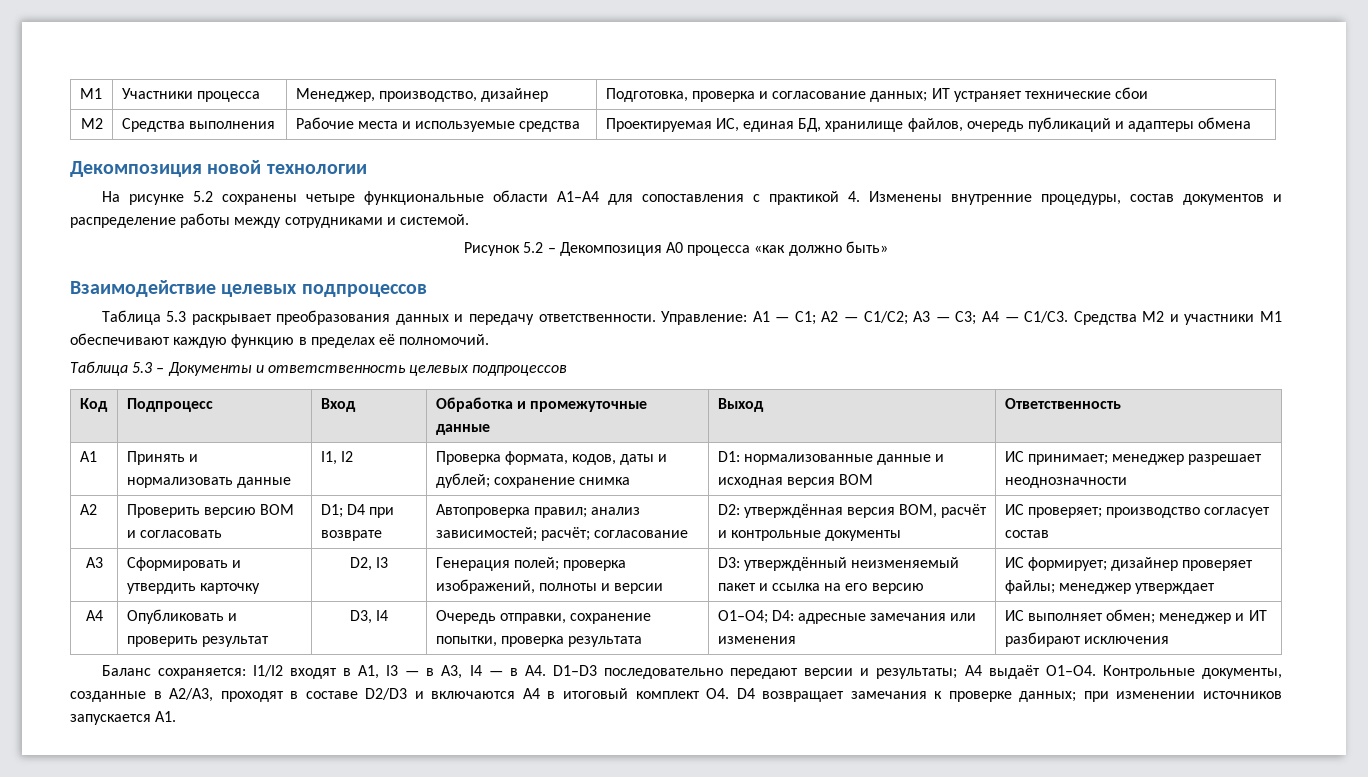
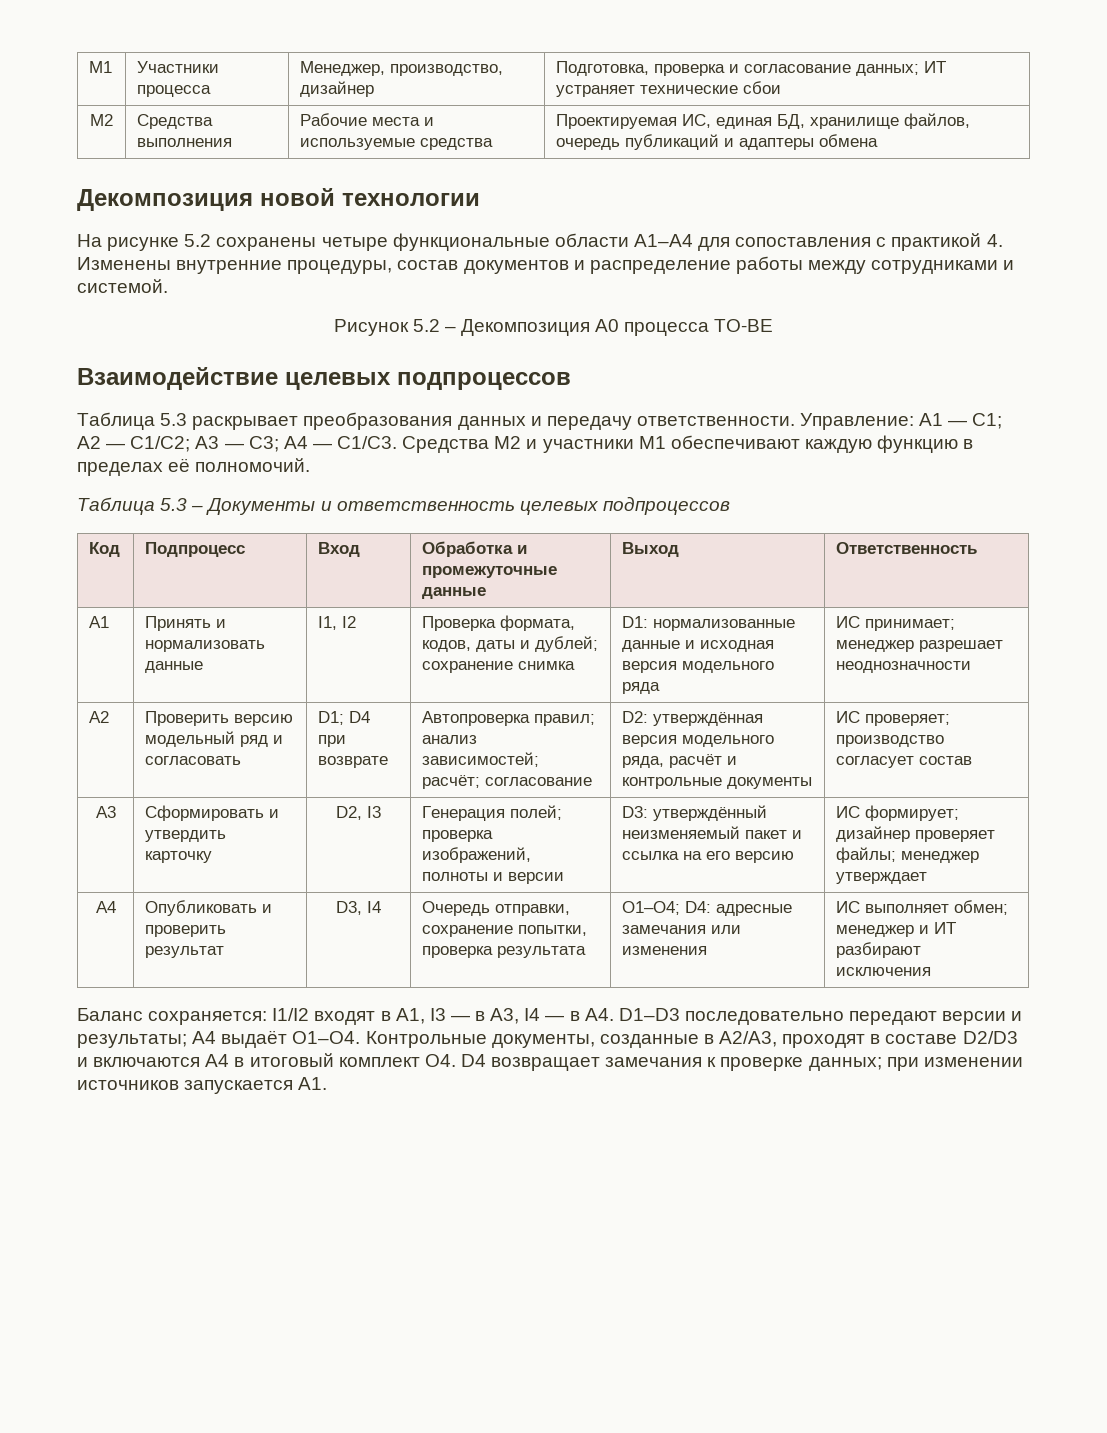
[754,241,888,256] «как должно быть» -> [714,319,774,332] TO-BE
[838,474,873,485] BOM -> [682,661,775,673] [622,682,661,694] модельного ряда
[259,504,294,515] BOM -> [145,731,269,747] модельный ряд
[899,504,938,518] BOM, -> [682,735,775,747] [622,756,665,768] модельного ряда,

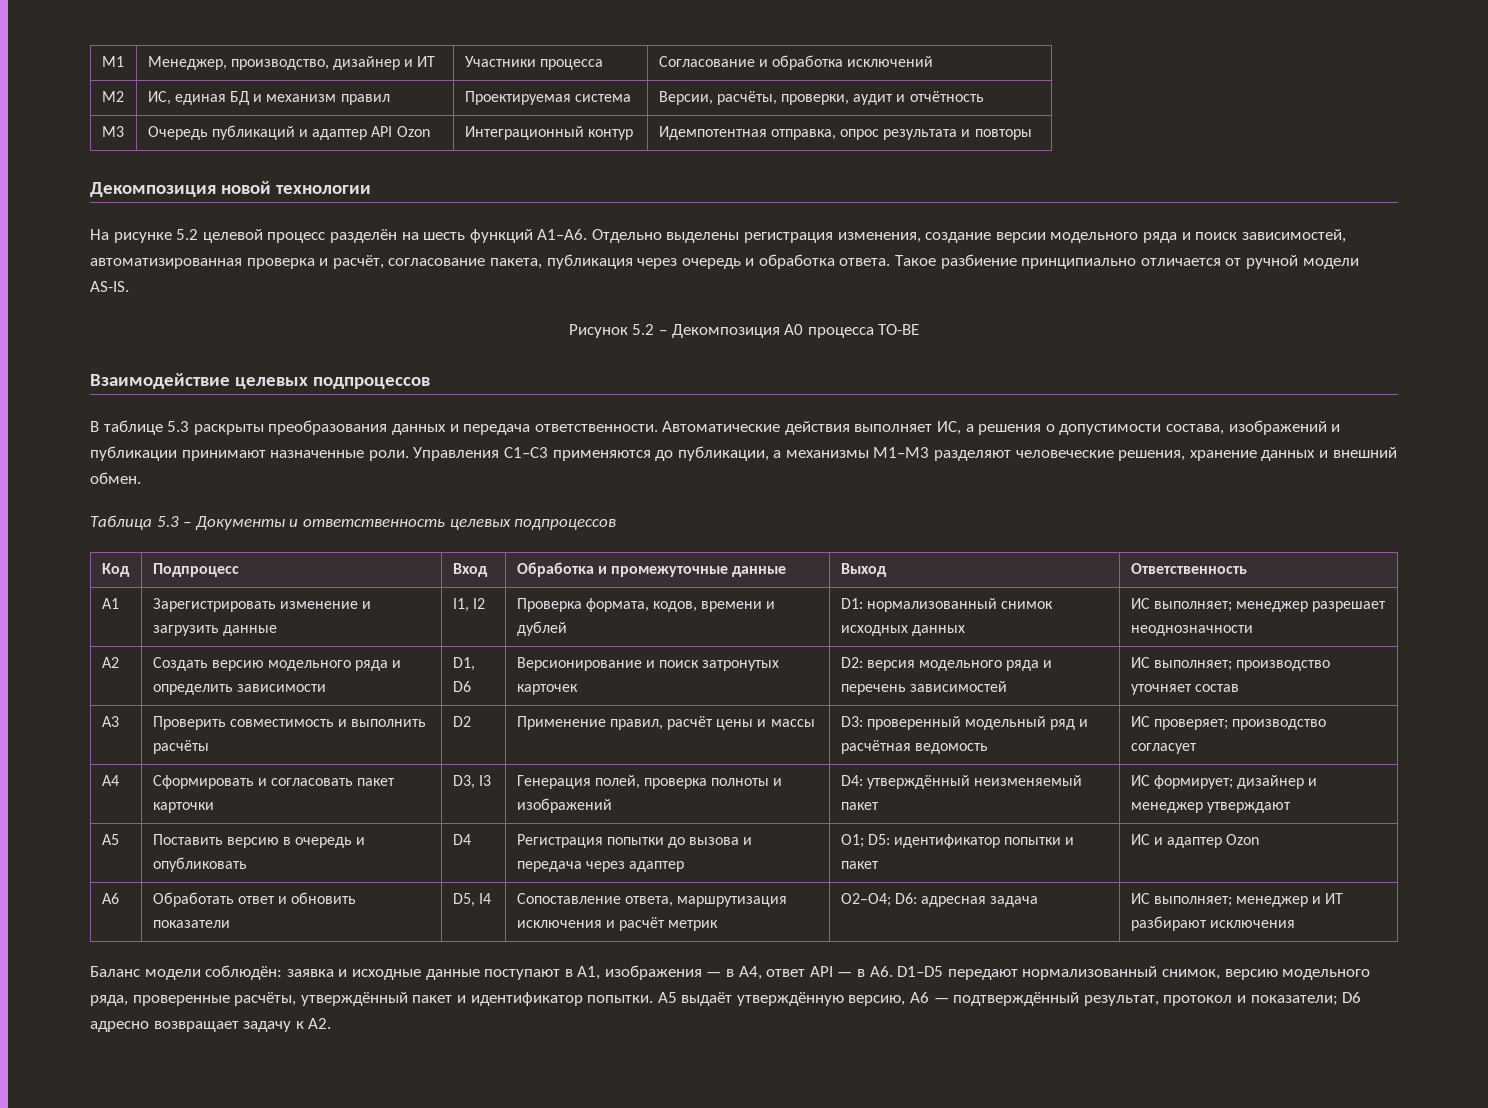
[137,61,220,73] [137,85,212,97] [300,61,504,76] [300,81,375,97] [556,61,947,76] [556,81,782,97] [90,114,113,126] [137,114,214,129] [137,138,233,147] [300,113,435,126] [300,138,494,150] [556,113,971,129] [556,134,879,150] Участники процесса | Менеджер, производство, дизайнер | Подготовка, проверка и согласование данных; ИТ устраняет технические сбои // M2 | Средства выполнения | Рабочие места и используемые средства | Проектируемая ИС, единая БД, хранилище файлов, очередь публикаций и адаптеры обмена -> [147,56,436,70] [464,56,603,70] [658,55,934,70] [101,91,124,102] [147,91,390,105] [464,91,631,105] [658,91,984,105] [101,126,124,137] [147,125,430,140] [464,126,633,140] [658,126,1032,140] Менеджер, производство, дизайнер и ИТ | Участники процесса | Согласование и обработка исключений // M2 | ИС, единая БД и механизм правил | Проектируемая система | Версии, расчёты, проверки, аудит и отчётность // M3 | Очередь публикаций и адаптер API Ozon | Интеграционный контур | Идемпотентная отправка, опрос результата и повторы
[216,233,1003,251] [77,256,1015,274] [77,279,168,293] сохранены четыре функциональные области A1–A4 для сопоставления с практикой 4. Изменены внутренние процедуры, состав документов и распределение работы между сотрудниками и системой. -> [202,229,1346,243] [90,254,1359,269] [90,281,129,292] целевой процесс разделён на шесть функций A1–A6. Отдельно выделены регистрация изменения, создание версии модельного ряда и поиск зависимостей, автоматизированная проверка и расчёт, согласование пакета, публикация через очередь и обработка ответа. Такое разбиение принципиально отличается от ручной модели AS-IS.
[77,412,1003,430] [77,435,974,453] [77,458,311,476] Таблица 5.3 раскрывает преобразования данных и передачу ответственности. Управление: A1 — C1; A2 — C1/C2; A3 — C3; A4 — C1/C3. Средства M2 и участники M1 обеспечивают каждую функцию в пределах её полномочий. -> [90,420,1341,435] [90,446,1397,461] [90,472,141,484] В таблице 5.3 раскрыты преобразования данных и передача ответственности. Автоматические действия выполняет ИС, а решения о допустимости состава, изображений и публикации принимают назначенные роли. Управления C1–C3 применяются до публикации, а механизмы M1–M3 разделяют человеческие решения, хранение данных и внешний обмен.
[145,616,227,631] [145,640,266,652] Принять и нормализовать -> [152,598,372,612] [152,625,219,636] Зарегистрировать изменение и загрузить
[476,636,599,652] [422,661,576,673] [622,616,796,631] [622,640,775,652] [622,661,775,673] [622,682,661,694] [836,616,956,631] даты и дублей; сохранение снимка | D1: нормализованные данные и исходная версия модельного ряда | ИС принимает; -> [701,601,776,612] [516,621,567,636] [840,598,1054,612] [840,625,965,636] [1130,598,1232,612] времени и дублей | D1: нормализованный снимок исходных данных | ИС выполняет;
[145,711,294,726] [145,731,284,747] [145,756,242,765] [318,711,371,725] [318,735,347,747] [318,756,389,768] [422,711,596,726] [422,735,478,744] [422,752,540,767] [422,775,593,789] [622,711,764,726] [622,735,775,747] [622,754,738,768] [622,777,813,789] Проверить версию модельный ряд и согласовать | D1; D4 при возврате | Автопроверка правил; анализ зависимостей; расчёт; согласование | D2: утверждённая версия модельного ряда, расчёт и контрольные документы -> [152,657,402,671] [152,684,326,695] [452,657,475,671] [452,681,471,692] [516,657,780,671] [516,684,578,695] [840,657,1053,671] [840,681,1007,695] [1130,657,1331,671] [1130,684,1239,695] [101,716,119,727] [152,716,427,730] [152,740,209,754] [452,716,471,727] [516,716,815,730] [840,716,1089,730] [840,740,988,754] Создать версию модельного ряда и определить зависимости | D1, D6 | Версионирование и поиск затронутых карточек | D2: версия модельного ряда и перечень зависимостей | ИС выполняет; производство уточняет состав // A3 | Проверить совместимость и выполнить расчёты | D2 | Применение правил, расчёт цены и массы | D3: проверенный модельный ряд и расчётная ведомость
[919,756,973,765] [95,806,116,818] состав // A3 -> [101,775,119,786] // A4
[145,830,227,842] [145,851,213,863] [336,806,381,820] [422,805,563,821] [422,830,494,842] [422,847,532,863] [422,872,565,884] [622,805,768,821] [622,826,803,839] [622,851,795,863] [836,805,960,821] [836,826,996,842] [836,847,980,863] [836,872,928,884] [95,901,116,913] [145,900,273,916] [145,925,227,937] [145,946,225,958] [336,901,381,915] [422,901,571,916] [422,925,588,937] [422,946,587,958] [622,901,793,916] [622,925,742,934] [622,946,708,955] [836,900,1009,915] утвердить карточку | D2, I3 | Генерация полей; проверка изображений, полноты и версии | D3: утверждённый неизменяемый пакет и ссылка на его версию | ИС формирует; дизайнер проверяет файлы; менеджер утверждает // A4 | Опубликовать и проверить результат | D3, I4 | Очередь отправки, сохранение попытки, проверка результата | O1–O4; D4: адресные замечания или изменения | ИС выполняет обмен; -> [271,778,396,786] [152,802,214,813] [452,775,491,789] [516,775,783,789] [516,798,612,813] [840,775,1083,789] [840,802,879,810] [1130,775,1318,789] [1130,802,1291,813] [101,834,119,845] [152,834,366,848] [152,857,247,872] [452,834,471,845] [516,834,753,848] [516,861,685,872] [840,834,1075,848] [840,861,879,869] [1130,834,1260,848] [101,893,119,904] [152,892,357,907] [152,920,230,928] [452,893,491,907] [516,893,788,907] [516,917,719,931] [840,893,1039,907] [1130,893,1232,907] согласовать пакет карточки | D3, I3 | Генерация полей, проверка полноты и изображений | D4: утверждённый неизменяемый пакет | ИС формирует; дизайнер и менеджер утверждают // A5 | Поставить версию в очередь и опубликовать | D4 | Регистрация попытки до вызова и передача через адаптер | O1; D5: идентификатор попытки и пакет | ИС и адаптер Ozon // A6 | Обработать ответ и обновить показатели | D5, I4 | Сопоставление ответа, маршрутизация исключения и расчёт метрик | O2–O4; D6: адресная задача | ИС выполняет;
[148,1008,376,1025] сохраняется: I1/I2 входят -> [144,965,561,980] модели соблюдён: заявка и исходные данные поступают
[429,1008,1023,1025] [77,1030,1018,1048] [77,1053,1023,1071] [77,1077,328,1094] I3 — в A3, I4 — в A4. D1–D3 последовательно передают версии и результаты; A4 выдаёт O1–O4. Контрольные документы, созданные в A2/A3, проходят в составе D2/D3 и включаются A4 в итоговый комплект O4. D4 возвращает замечания к проверке данных; при изменении источников запускается A1. -> [604,965,1371,980] [90,992,1362,1006] [90,1018,332,1032] изображения — в A4, ответ API — в A6. D1–D5 передают нормализованный снимок, версию модельного ряда, проверенные расчёты, утверждённый пакет и идентификатор попытки. A5 выдаёт утверждённую версию, A6 — подтверждённый результат, протокол и показатели; D6 адресно возвращает задачу к A2.

